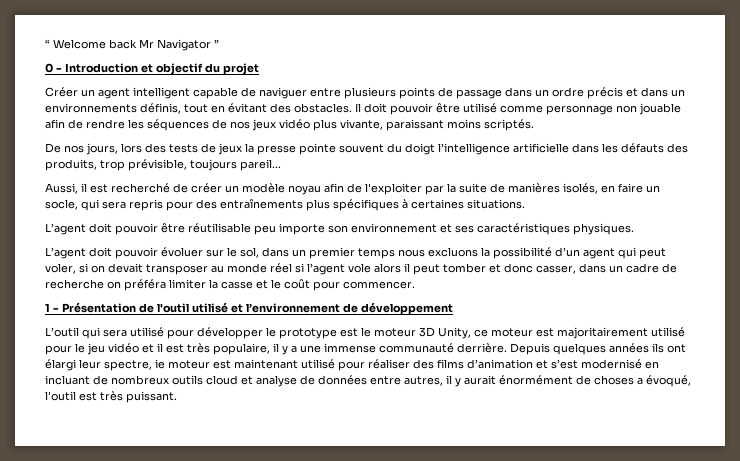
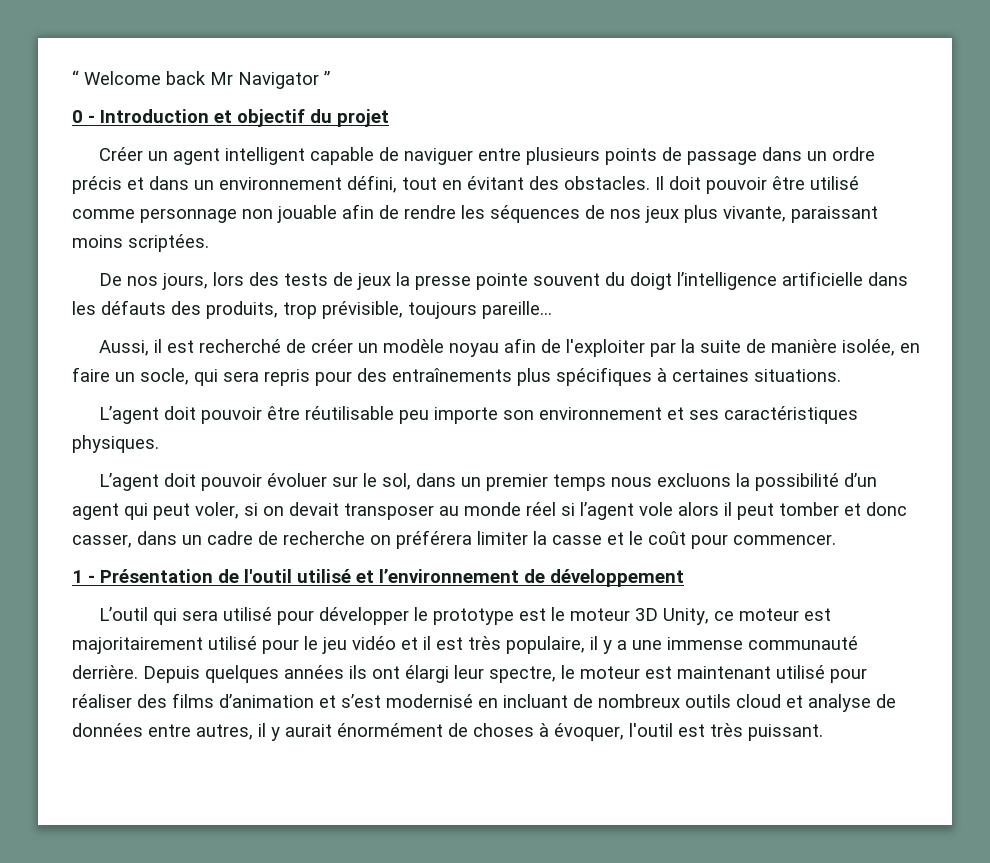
[45,103,181,114] environnements définis, -> [219,175,397,193] environnement défini,
[279,119,310,129] vidéo -> (679, 214) none
[484,119,534,131] scriptés. -> [128,234,209,252] scriptées.
[240,159,281,171] pareil... -> [482,301,552,319] pareille...
[508,183,598,194] manières isolés, -> [771,339,896,356] manière isolée,
[124,279,166,291] préféra -> [396,530,472,549] préférera
[155,359,165,369] ie -> [561,665,575,679] le
[637,375,691,387] a évoqué, -> [539,723,624,741] à évoquer,

